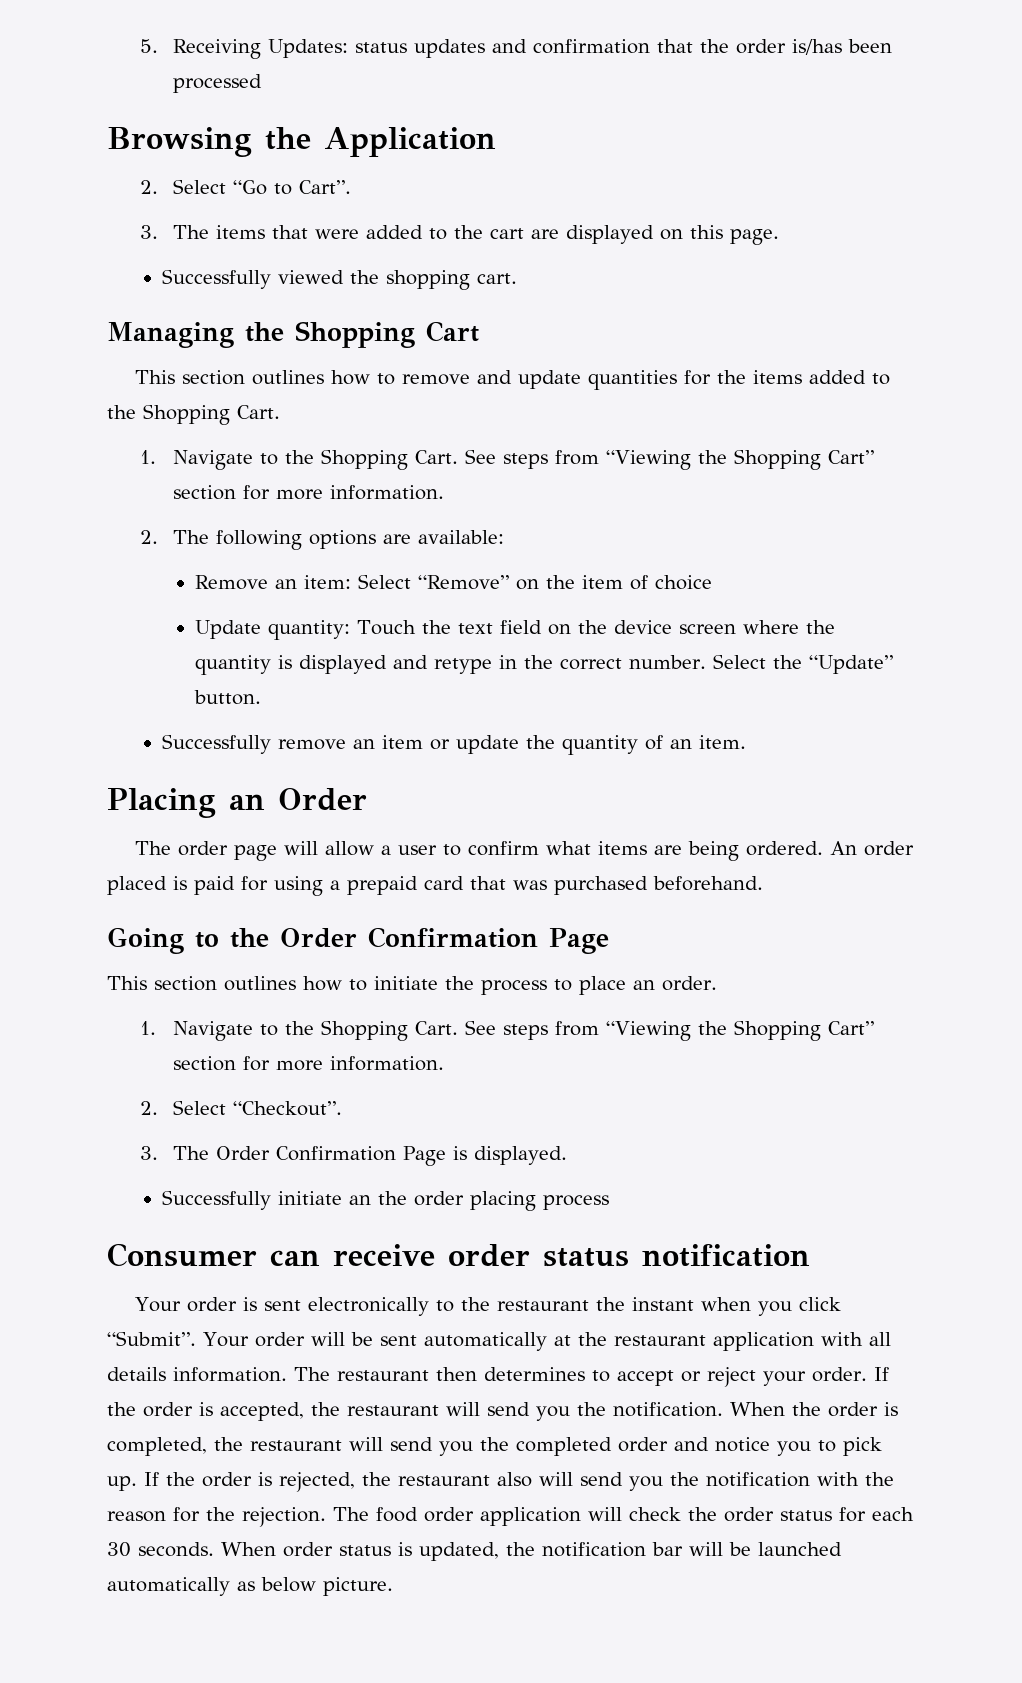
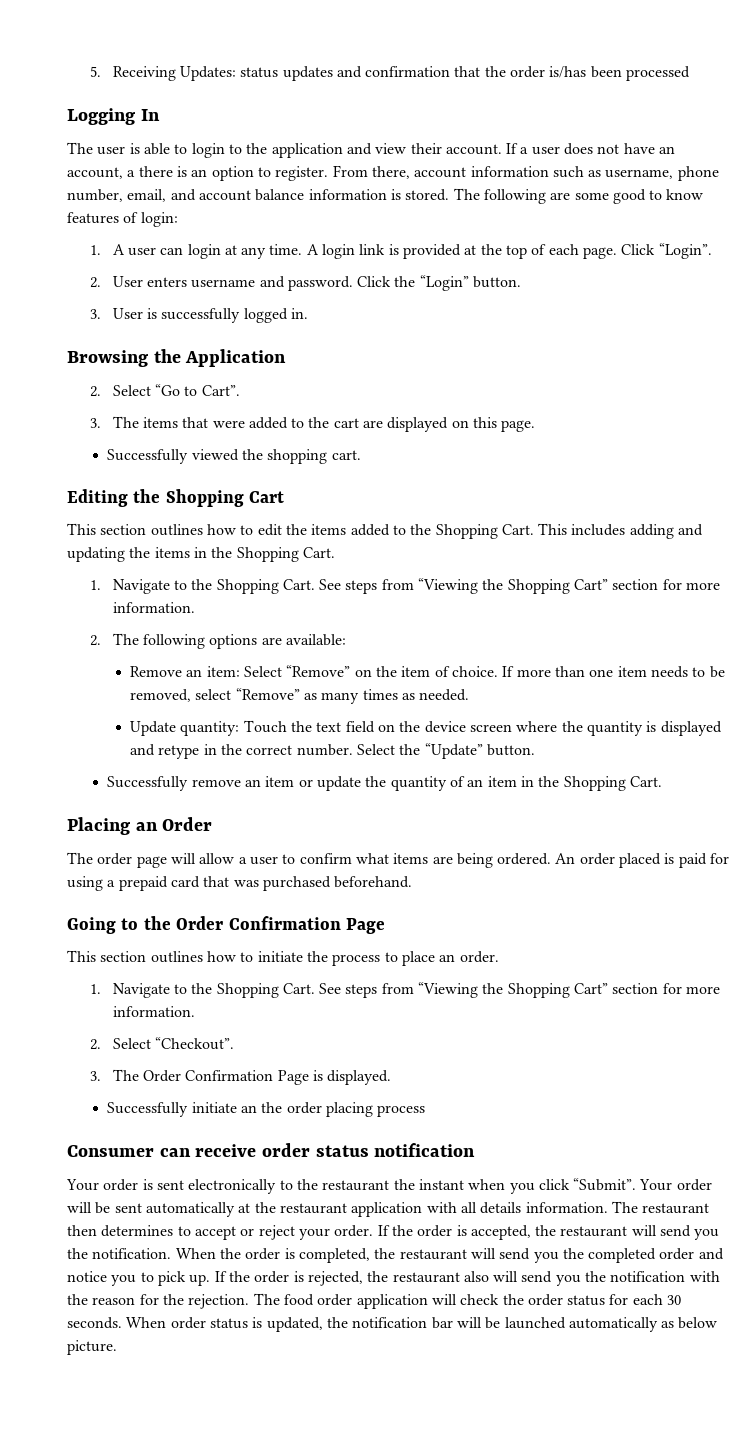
(262, 83) none -> [67,108,160,125] [67,142,676,158] [67,165,719,181] [67,188,704,204] [67,212,178,227] [89,243,712,259] [89,275,522,291] [89,308,308,323] // Logging In // The user is able to login to the application and view their account. If a user does not have an account, a there is an option to register. From there, account information such as username, phone number, email, and account balance information is stored. The following are some good to know features of login: // 1. A user can login at any time. A login link is provided at the top of each page. Click “Login”. // 2. User enters username and password. Click the “Login” button. // 3. User is successfully logged in.
[107,322,234,348] Managing -> [67,489,128,507] Editing
[402,370,712,390] remove and update quantities for -> [257,524,282,536] edit
(280, 412) none -> [538,523,704,539] [67,547,335,562] This includes adding and updating the items in the Shopping Cart.
[655,575,713,590] choice -> [452,666,725,678] [130,688,470,704] choice. If more than one item needs to be removed, select “Remove” as many times as needed.
[699,735,747,749] item. -> [487,776,662,791] item in the Shopping Cart.

